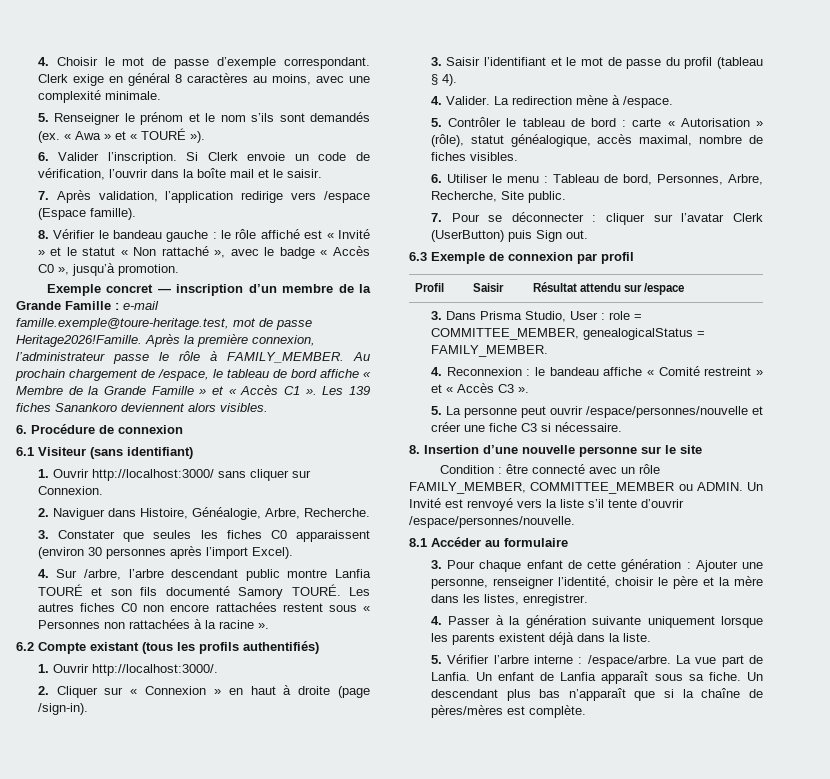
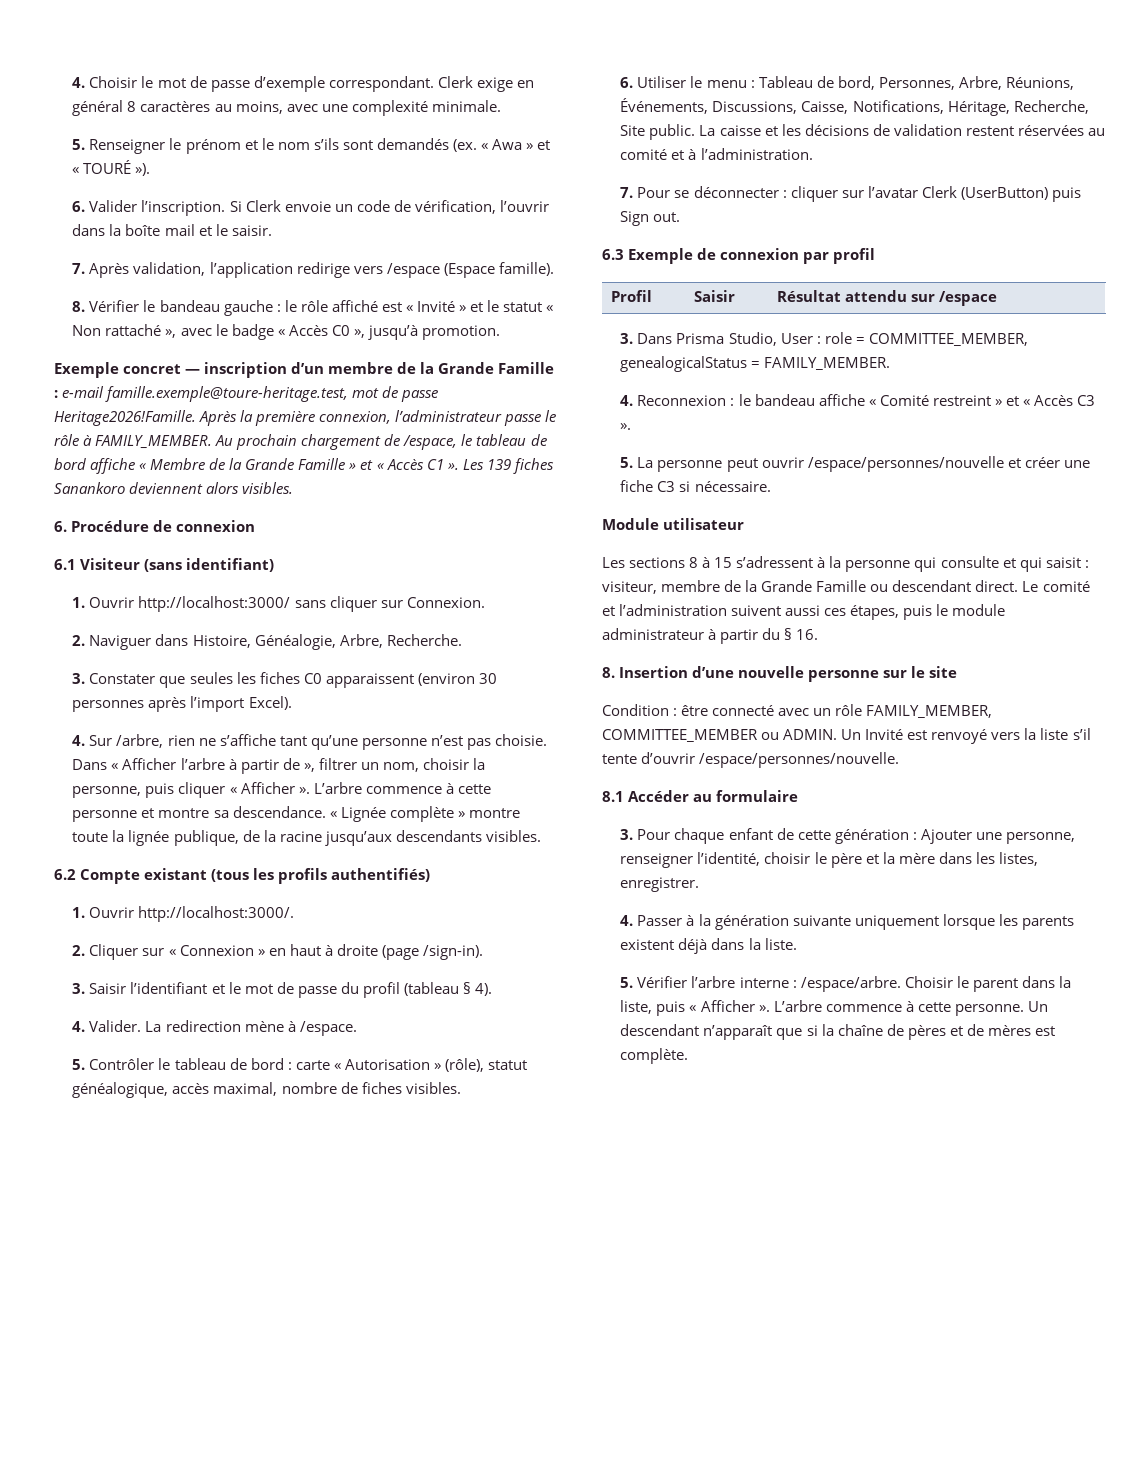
[128,569,371,581] [37,584,371,599] [37,602,371,612] [37,619,269,629] l’arbre descendant public montre Lanfia TOURÉ et son fils documenté Samory TOURÉ. Les autres fiches C0 non encore rattachées restent sous « Personnes non rattachées à la racine ». -> [167,734,547,750] [72,758,485,774] [72,782,491,798] [72,806,520,822] [72,830,541,846] rien ne s’affiche tant qu’une personne n’est pas choisie. Dans « Afficher l’arbre à partir de », filtrer un nom, choisir la personne, puis cliquer « Afficher ». L’arbre commence à cette personne et montre sa descendance. « Lignée complète » montre toute la lignée publique, de la racine jusqu’aux descendants visibles.
[430,191,566,203] Recherche, Site public. -> [1005,77,1074,90] [620,98,1089,116] [620,124,1105,140] [620,148,813,160] Réunions, Événements, Discussions, Caisse, Notifications, Héritage, Recherche, Site public. La caisse et les décisions de validation restent réservées au comité et à l’administration.
(622, 427) none -> [602,518,745,530] [602,556,1089,572] [602,580,1090,594] [602,604,1006,620] [602,628,819,644] // Module utilisateur // Les sections 8 à 15 s’adressent à la personne qui consulte et qui saisit : visiteur, membre de la Grande Famille ou descendant direct. Le comité et l’administration suivent aussi ces étapes, puis le module administrateur à partir du § 16.
[675,655,764,667] [430,671,763,684] [430,689,561,701] La vue part de Lanfia. Un enfant de Lanfia apparaît sous sa fiche. Un descendant plus bas -> [904,976,1071,992] [620,1000,1048,1016] [620,1024,700,1036] Choisir le parent dans la liste, puis « Afficher ». L’arbre commence à cette personne. Un descendant
[430,705,503,718] pères/mères -> [907,1024,1031,1040] pères et de mères

